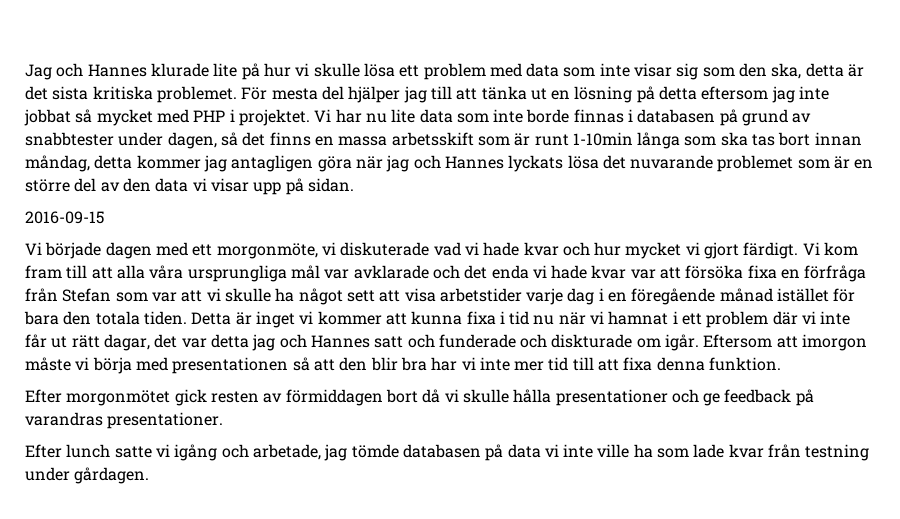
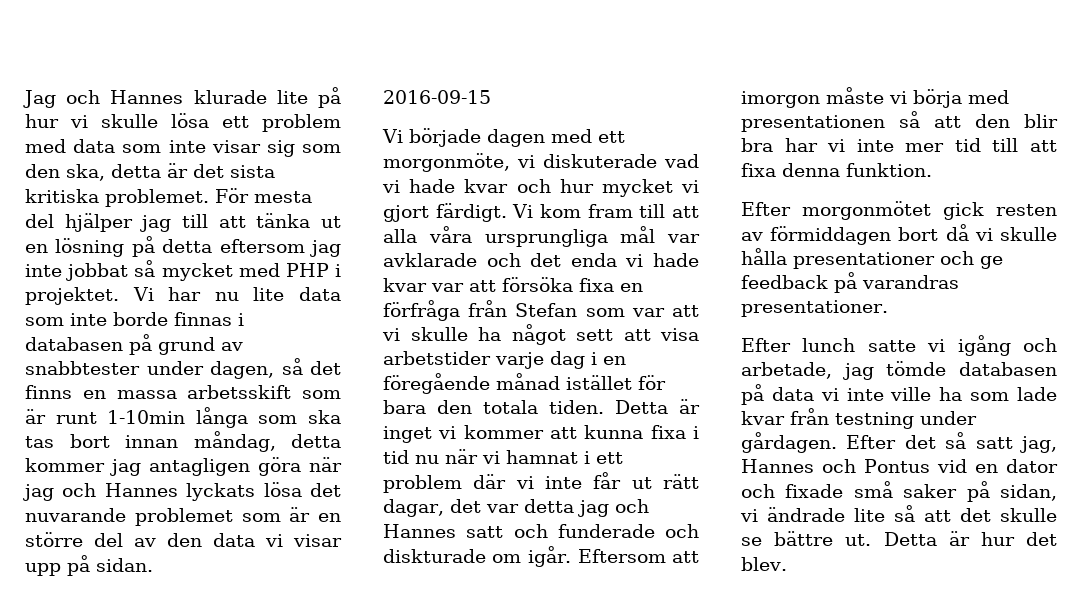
(150, 475) none -> [846,432,1057,453] [741,459,1058,473] [741,481,1057,502] [740,505,1057,522] [741,531,1057,546] [741,557,787,571] Efter det så satt jag, Hannes och Pontus vid en dator och fixade små saker på sidan, vi ändrade lite så att det skulle se bättre ut. Detta är hur det blev.

